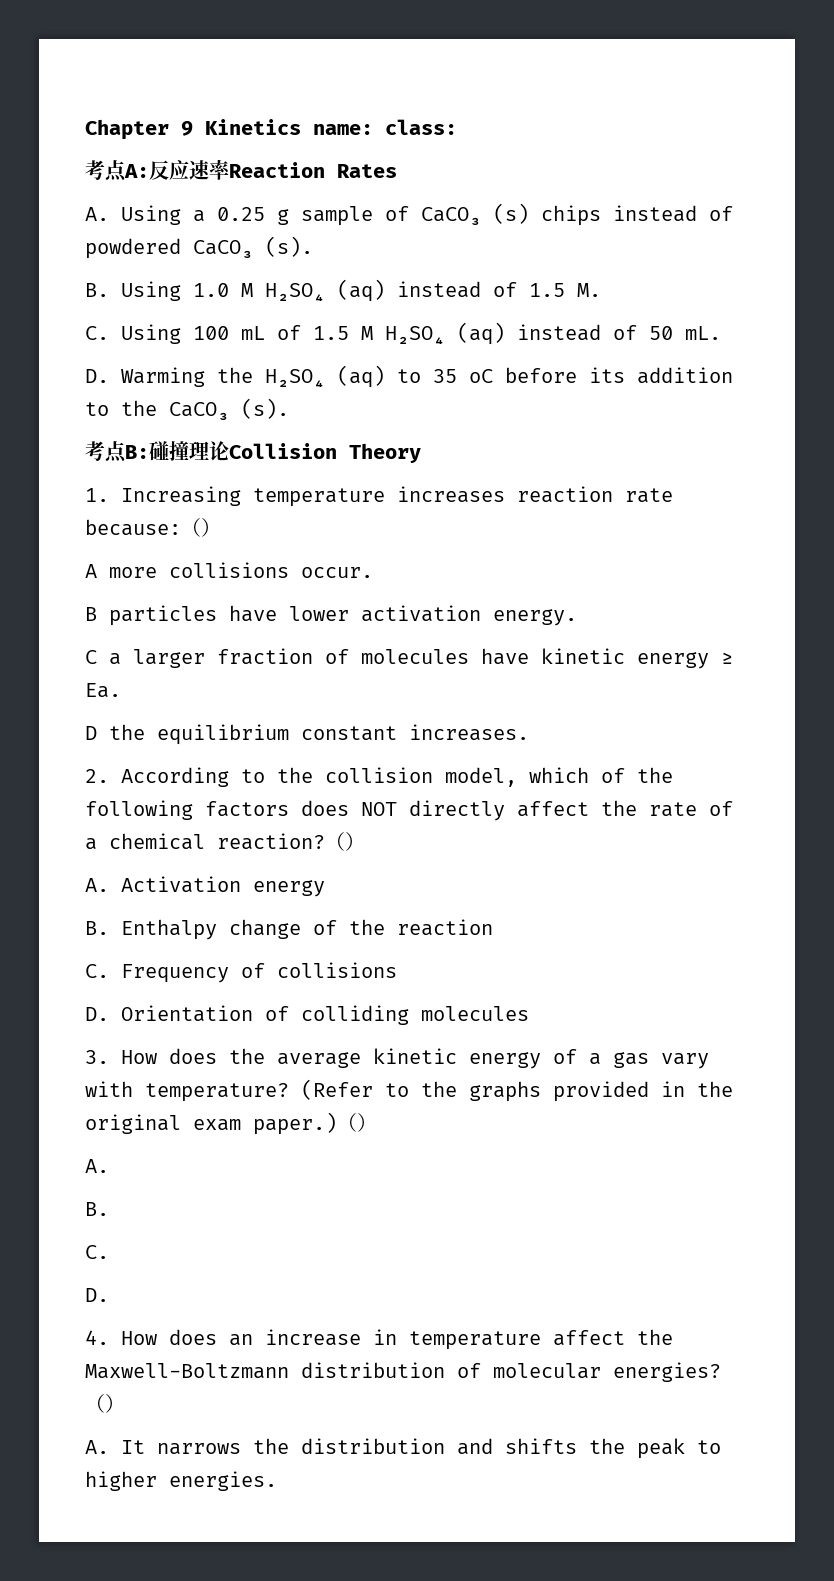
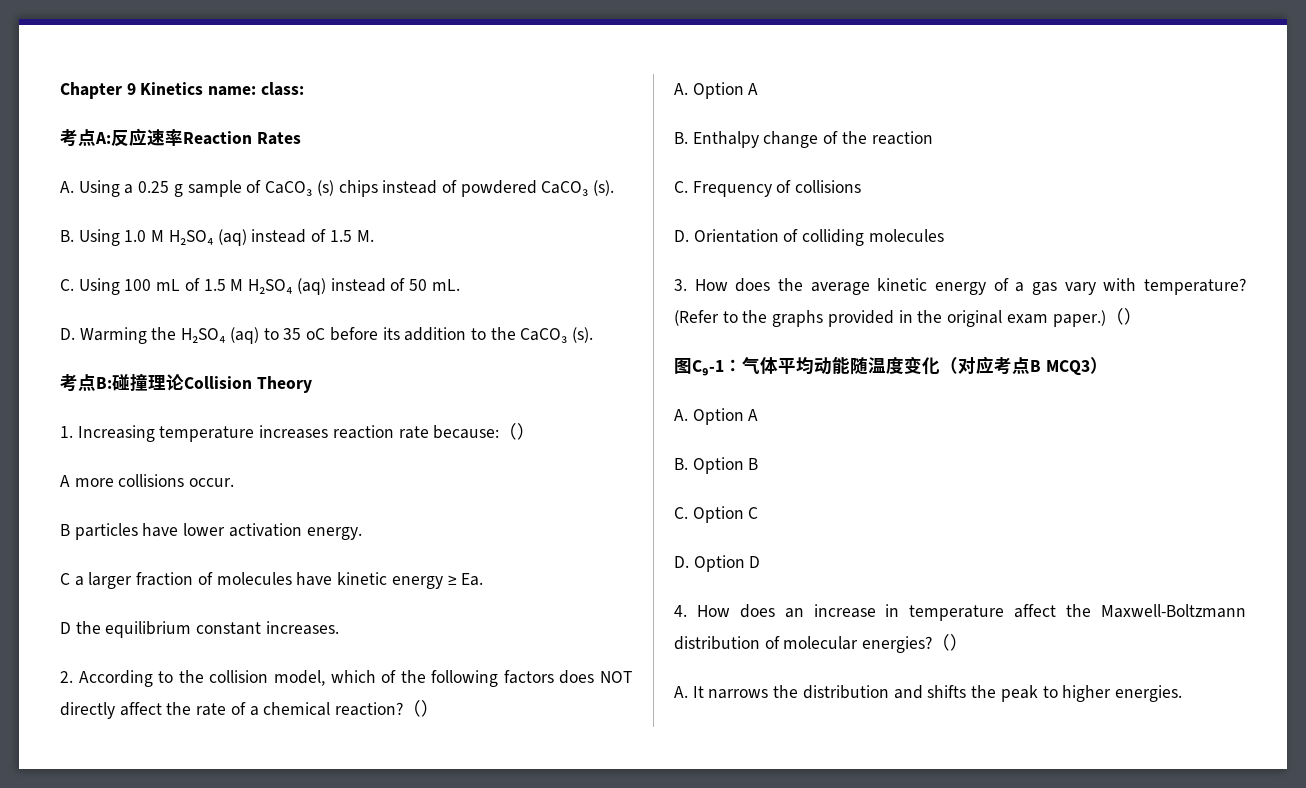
[121,876,325,897] Activation energy -> [692,82,759,99] Option A
[85,1159,109,1173] [85,1202,109,1216] [85,1245,109,1259] [85,1288,109,1302] // A. // B. // C. // D. -> [674,356,1108,376] [674,408,759,425] [674,457,759,474] [674,506,759,523] [674,555,761,572] // 图C₉-1：气体平均动能随温度变化（对应考点B MCQ3） // A. Option A // B. Option B // C. Option C // D. Option D

